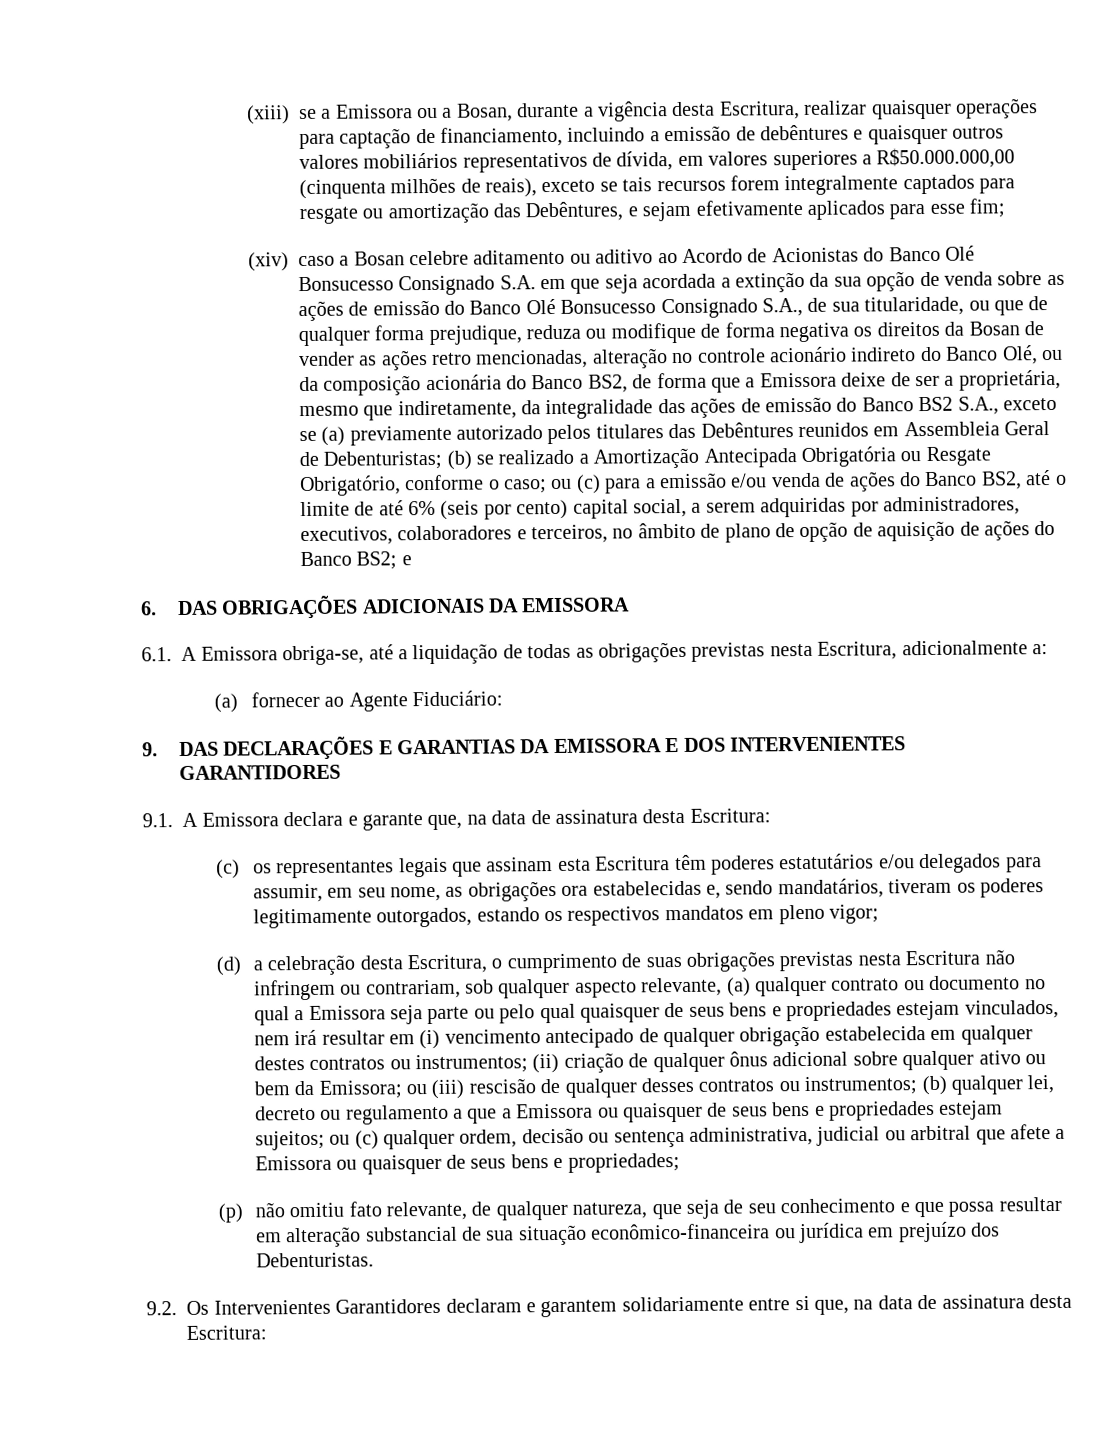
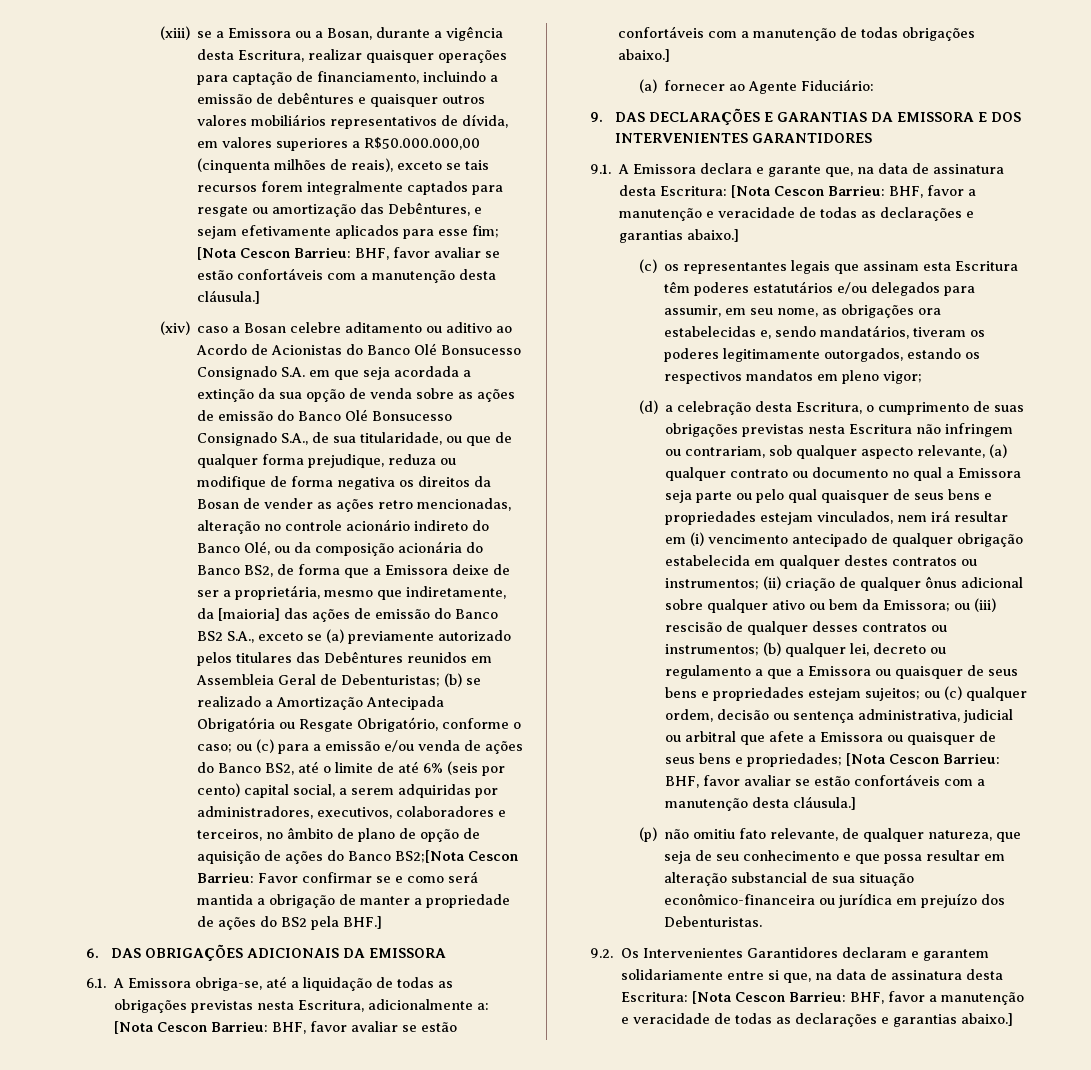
(1006, 208) none -> [196,247,500,260] [196,268,496,283] [196,290,260,304] [Nota Cescon Barrieu: BHF, favor avaliar se estão confortáveis com a manutenção desta cláusula.]
[545,399,654,420] integralidade -> [217,608,280,621] [maioria]
[356,551,412,570] BS2; e -> [394,850,518,863] [196,871,478,883] [196,894,510,908] [196,916,382,930] BS2;[Nota Cescon Barrieu: Favor confirmar se e como será mantida a obrigação de manter a propriedade de ações do BS2 pela BHF.]
(1049, 649) none -> [113,1021,457,1034] [617,26,975,41] [617,49,670,62] [Nota Cescon Barrieu: BHF, favor avaliar se estão confortáveis com a manutenção de todas obrigações abaixo.]
(771, 815) none -> [730,185,976,198] [618,207,974,221] [618,229,739,243] [Nota Cescon Barrieu: BHF, favor a manutenção e veracidade de todas as declarações e garantias abaixo.]
(680, 1163) none -> [846,753,1001,766] [665,774,986,788] [665,796,857,811] [Nota Cescon Barrieu: BHF, favor avaliar se estão confortáveis com a manutenção desta cláusula.]
(268, 1332) none -> [691,991,1024,1005] [620,1013,1013,1027] [Nota Cescon Barrieu: BHF, favor a manutenção e veracidade de todas as declarações e garantias abaixo.]

